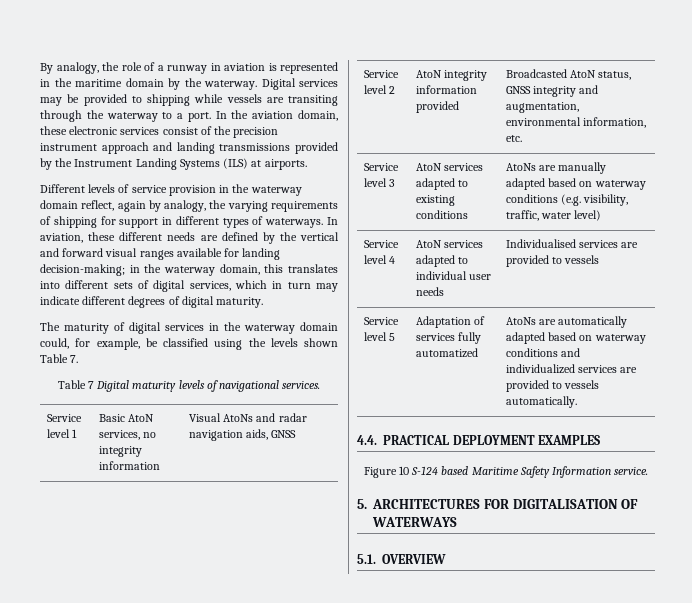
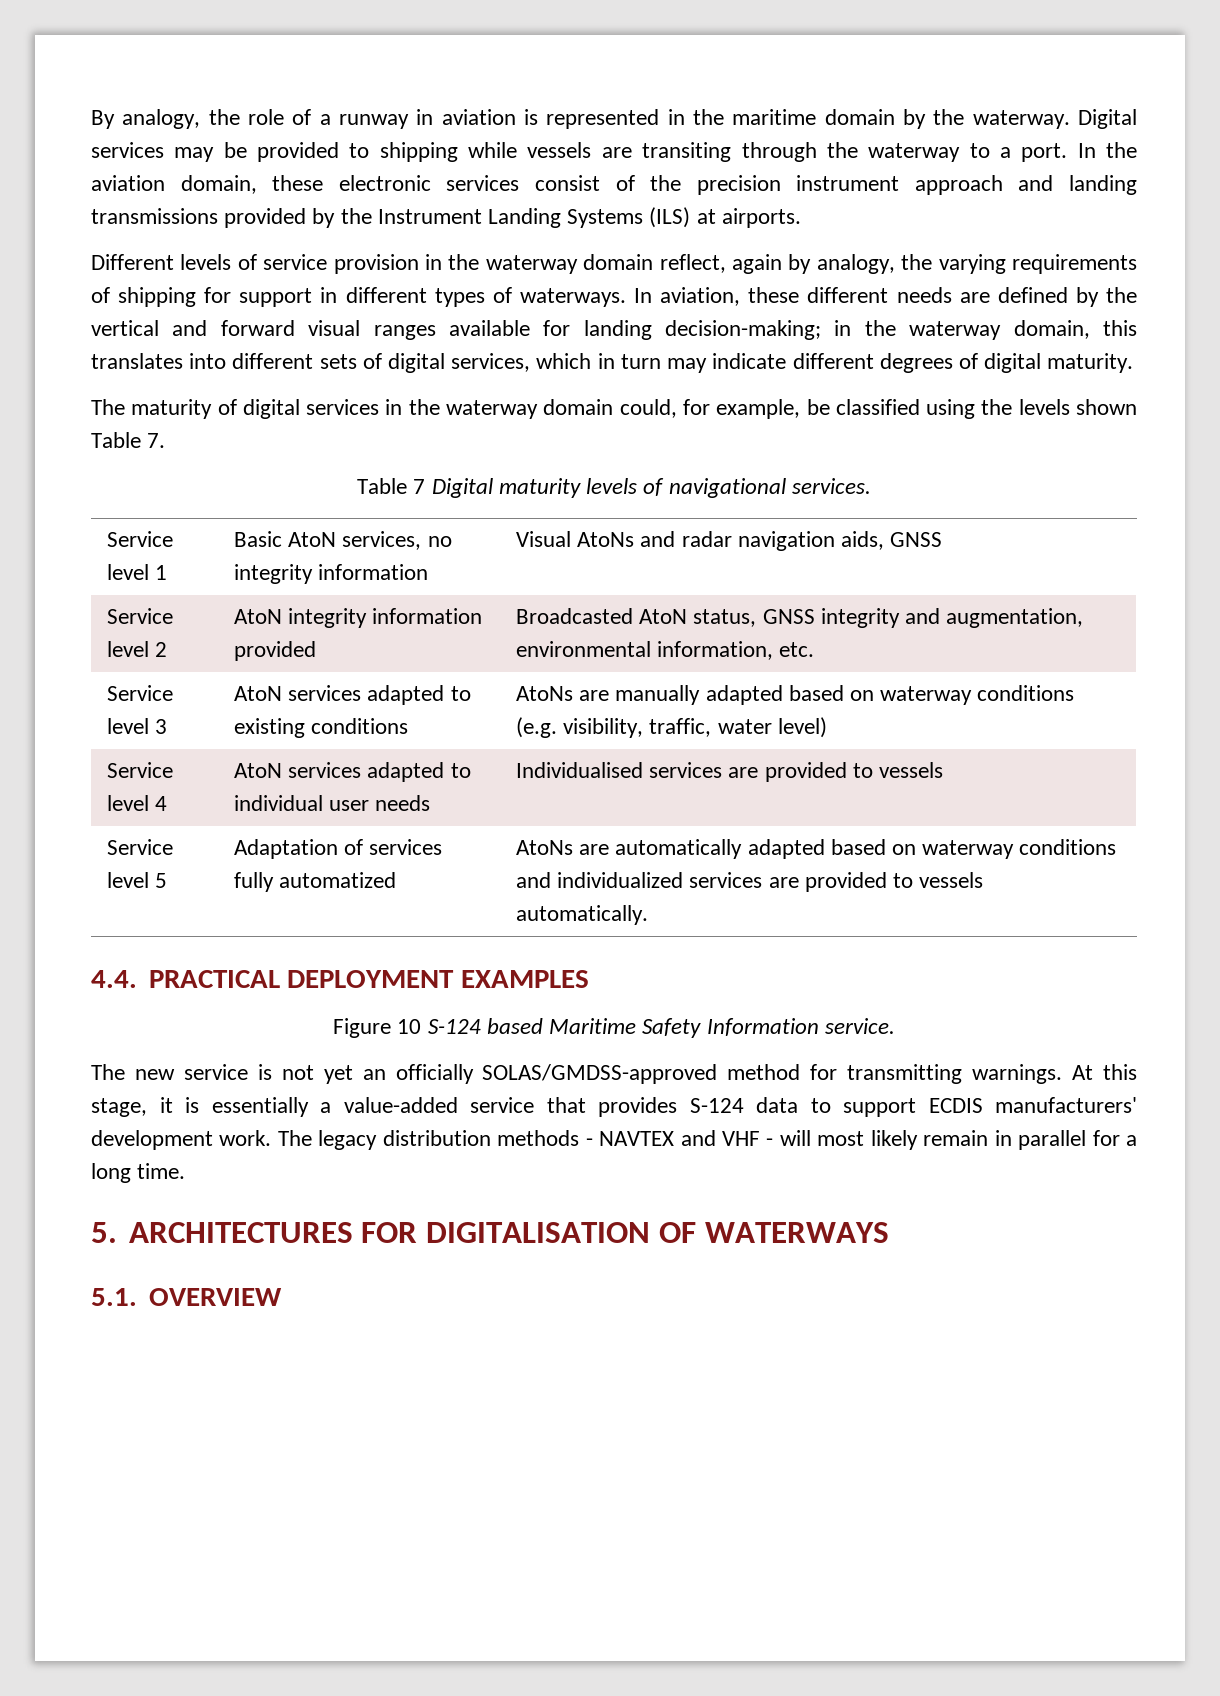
(649, 471) none -> [91,1064,1137,1084] [91,1097,1137,1117] [91,1130,1137,1150] [91,1163,186,1183] // The new service is not yet an officially SOLAS/GMDSS-approved method for transmitting warnings. At this stage, it is essentially a value-added service that provides S-124 data to support ECDIS manufacturers' development work. The legacy distribution methods - NAVTEX and VHF - will most likely remain in parallel for a long time.

